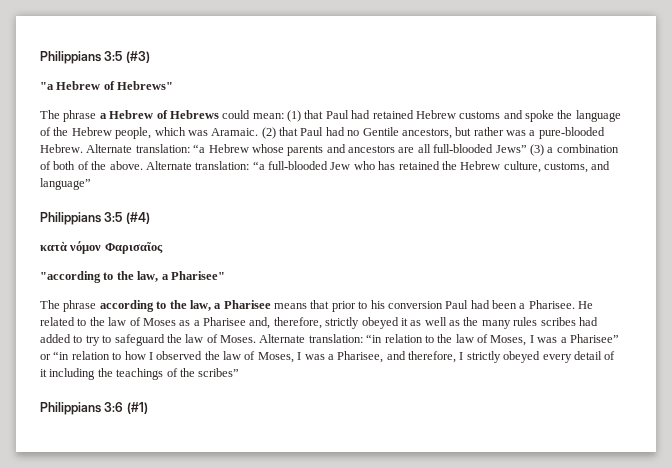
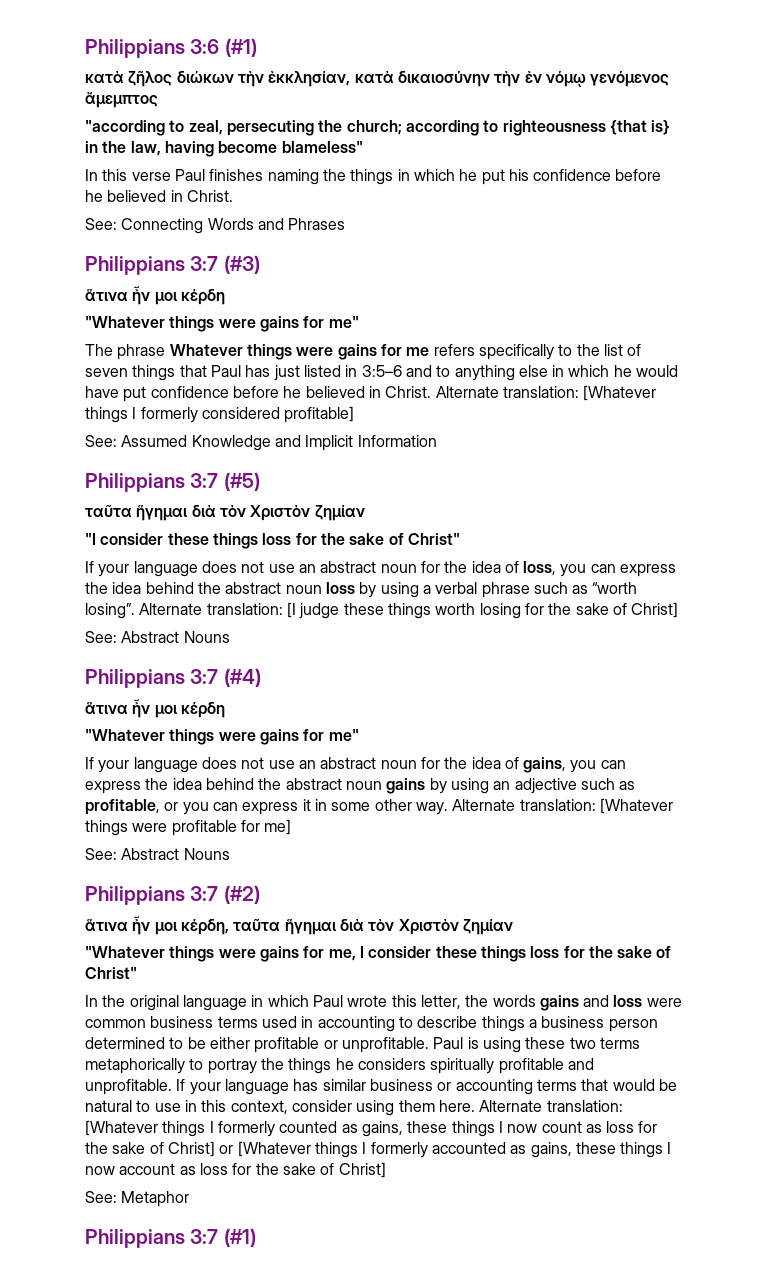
[40,51,150,64] [40,81,174,90] [40,110,621,122] [40,127,605,139] [40,144,619,156] [40,161,611,173] [40,178,91,190] [40,212,123,225] Philippians 3:5 (#3) // "a Hebrew of Hebrews" // The phrase a Hebrew of Hebrews could mean: (1) that Paul had retained Hebrew customs and spoke the language of the Hebrew people, which was Aramaic. (2) that Paul had no Gentile ancestors, but rather was a pure-blooded Hebrew. Alternate translation: “a Hebrew whose parents and ancestors are all full-blooded Jews” (3) a combination of both of the above. Alternate translation: “a full-blooded Jew who has retained the Hebrew culture, customs, and language” // Philippians 3:5 -> [85,38,257,58] [85,70,670,87] [85,92,158,108] [85,120,671,136] [85,141,363,157] [85,169,662,185] [85,190,233,202] [85,218,346,234] [85,255,260,275] [85,286,225,305] [85,316,359,332] [85,344,642,360] [85,365,679,381] [85,385,657,402] [85,406,355,423] [85,435,437,451] [85,472,260,492] [85,504,365,521] [85,533,460,549] [85,561,677,577] [85,582,638,598] [85,602,679,619] [85,631,230,643] [85,669,219,688] Philippians 3:6 (#1) // κατὰ ζῆλος διώκων τὴν ἐκκλησίαν, κατὰ δικαιοσύνην τὴν ἐν νόμῳ γενόμενος ἄμεμπτος // "according to zeal, persecuting the church; according to righteousness {that is} in the law, having become blameless" // In this verse Paul finishes naming the things in which he put his confidence before he believed in Christ. // See: Connecting Words and Phrases // Philippians 3:7 (#3) // ἅτινα ἦν μοι κέρδη // "Whatever things were gains for me" // The phrase Whatever things were gains for me refers specifically to the list of seven things that Paul has just listed in 3:5–6 and to anything else in which he would have put confidence before he believed in Christ. Alternate translation: [Whatever things I formerly considered profitable] // See: Assumed Knowledge and Implicit Information // Philippians 3:7 (#5) // ταῦτα ἥγημαι διὰ τὸν Χριστὸν ζημίαν // "I consider these things loss for the sake of Christ" // If your language does not use an abstract noun for the idea of loss, you can express the idea behind the abstract noun loss by using a verbal phrase such as “worth losing”. Alternate translation: [I judge these things worth losing for the sake of Christ] // See: Abstract Nouns // Philippians 3:7
[40,241,163,254] [40,271,225,283] [40,300,594,312] [40,317,598,329] [40,334,619,346] [40,351,616,363] [40,368,240,380] [40,402,124,415] κατὰ νόμον Φαρισαῖος // "according to the law, a Pharisee" // The phrase according to the law, a Pharisee means that prior to his conversion Paul had been a Pharisee. He related to the law of Moses as a Pharisee and, therefore, strictly obeyed it as well as the many rules scribes had added to try to safeguard the law of Moses. Alternate translation: “in relation to the law of Moses, I was a Pharisee” or “in relation to how I observed the law of Moses, I was a Pharisee, and therefore, I strictly obeyed every detail of it including the teachings of the scribes” // Philippians 3:6 -> [85,699,225,718] [85,729,359,745] [85,757,626,773] [85,778,636,794] [85,798,673,815] [85,819,292,836] [85,848,230,860] [85,885,260,905] [85,916,513,935] [85,946,672,962] [85,967,137,979] [85,995,682,1011] [85,1016,658,1032] [85,1037,640,1053] [85,1058,594,1074] [85,1079,677,1095] [85,1100,623,1116] [85,1120,658,1137] [85,1141,672,1158] [85,1162,386,1178] [85,1191,190,1207] [85,1229,219,1248] ἅτινα ἦν μοι κέρδη // "Whatever things were gains for me" // If your language does not use an abstract noun for the idea of gains, you can express the idea behind the abstract noun gains by using an adjective such as profitable, or you can express it in some other way. Alternate translation: [Whatever things were profitable for me] // See: Abstract Nouns // Philippians 3:7 (#2) // ἅτινα ἦν μοι κέρδη, ταῦτα ἥγημαι διὰ τὸν Χριστὸν ζημίαν // "Whatever things were gains for me, I consider these things loss for the sake of Christ" // In the original language in which Paul wrote this letter, the words gains and loss were common business terms used in accounting to describe things a business person determined to be either profitable or unprofitable. Paul is using these two terms metaphorically to portray the things he considers spiritually profitable and unprofitable. If your language has similar business or accounting terms that would be natural to use in this context, consider using them here. Alternate translation: [Whatever things I formerly counted as gains, these things I now count as loss for the sake of Christ] or [Whatever things I formerly accounted as gains, these things I now account as loss for the sake of Christ] // See: Metaphor // Philippians 3:7

